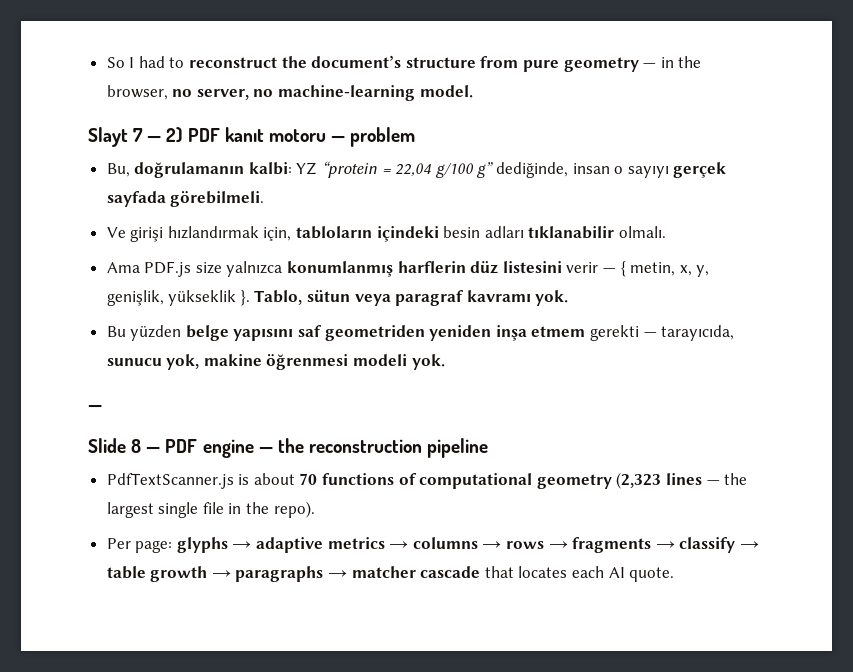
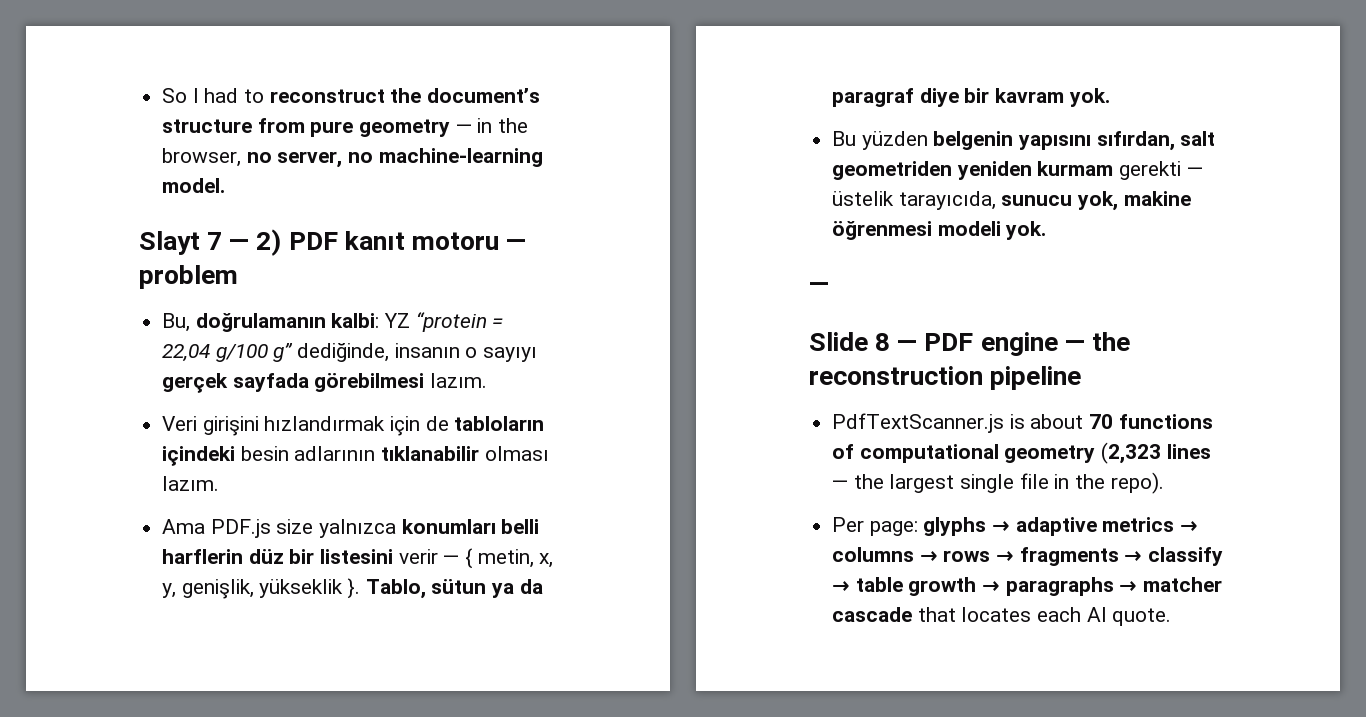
[572,163,610,174] insan -> [394,343,460,358] insanın
[170,191,265,207] [106,226,667,242] görebilmeli. // Ve girişi hızlandırmak için, tabloların içindeki besin adları tıklanabilir olmalı. -> [314,373,488,392] [162,416,545,436] [162,446,549,466] [162,476,220,491] görebilmesi lazım. // Veri girişini hızlandırmak için de tabloların içindeki besin adlarının tıklanabilir olması lazım.
[287,261,394,277] konumlanmış -> [401,519,540,534] konumları belli
(499, 267) none -> [289,549,315,564] bir
[354,290,569,306] [106,325,586,341] veya paragraf kavramı yok. // Bu yüzden belge yapısını saf geometriden yeniden inşa etmem -> [491,579,543,598] [832,88,1110,107] [832,131,1216,151] [832,161,1114,180] ya da paragraf diye bir kavram yok. // Bu yüzden belgenin yapısını sıfırdan, salt geometriden yeniden kurmam
(657, 334) none -> [832,191,895,206] üstelik

